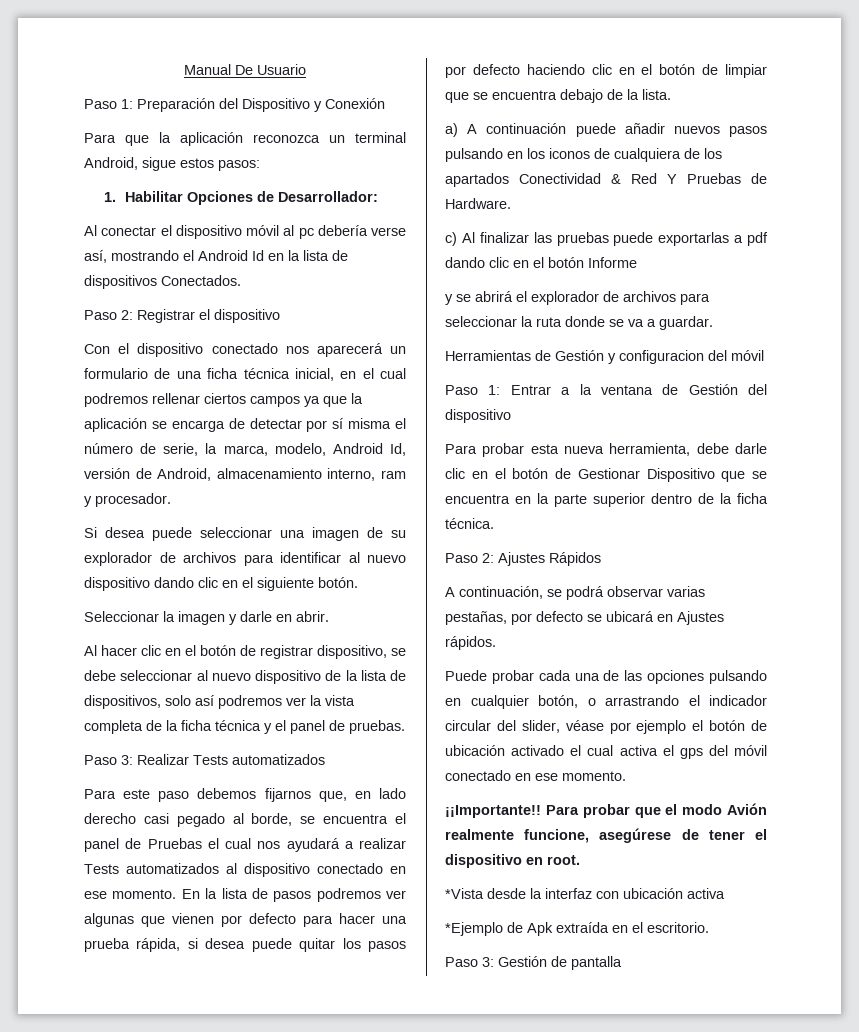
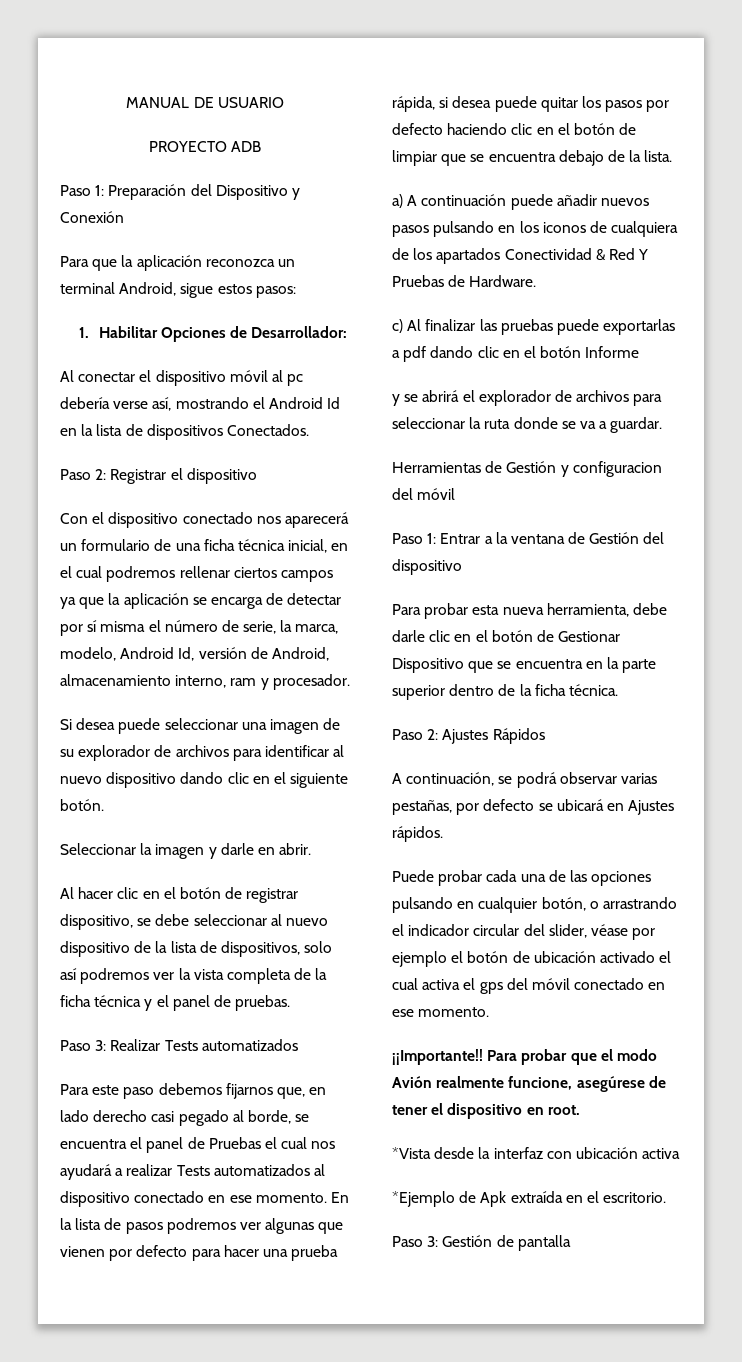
[184,64,306,75] Manual De Usuario -> [126,97,284,108] [148,141,262,152] MANUAL DE USUARIO // PROYECTO ADB

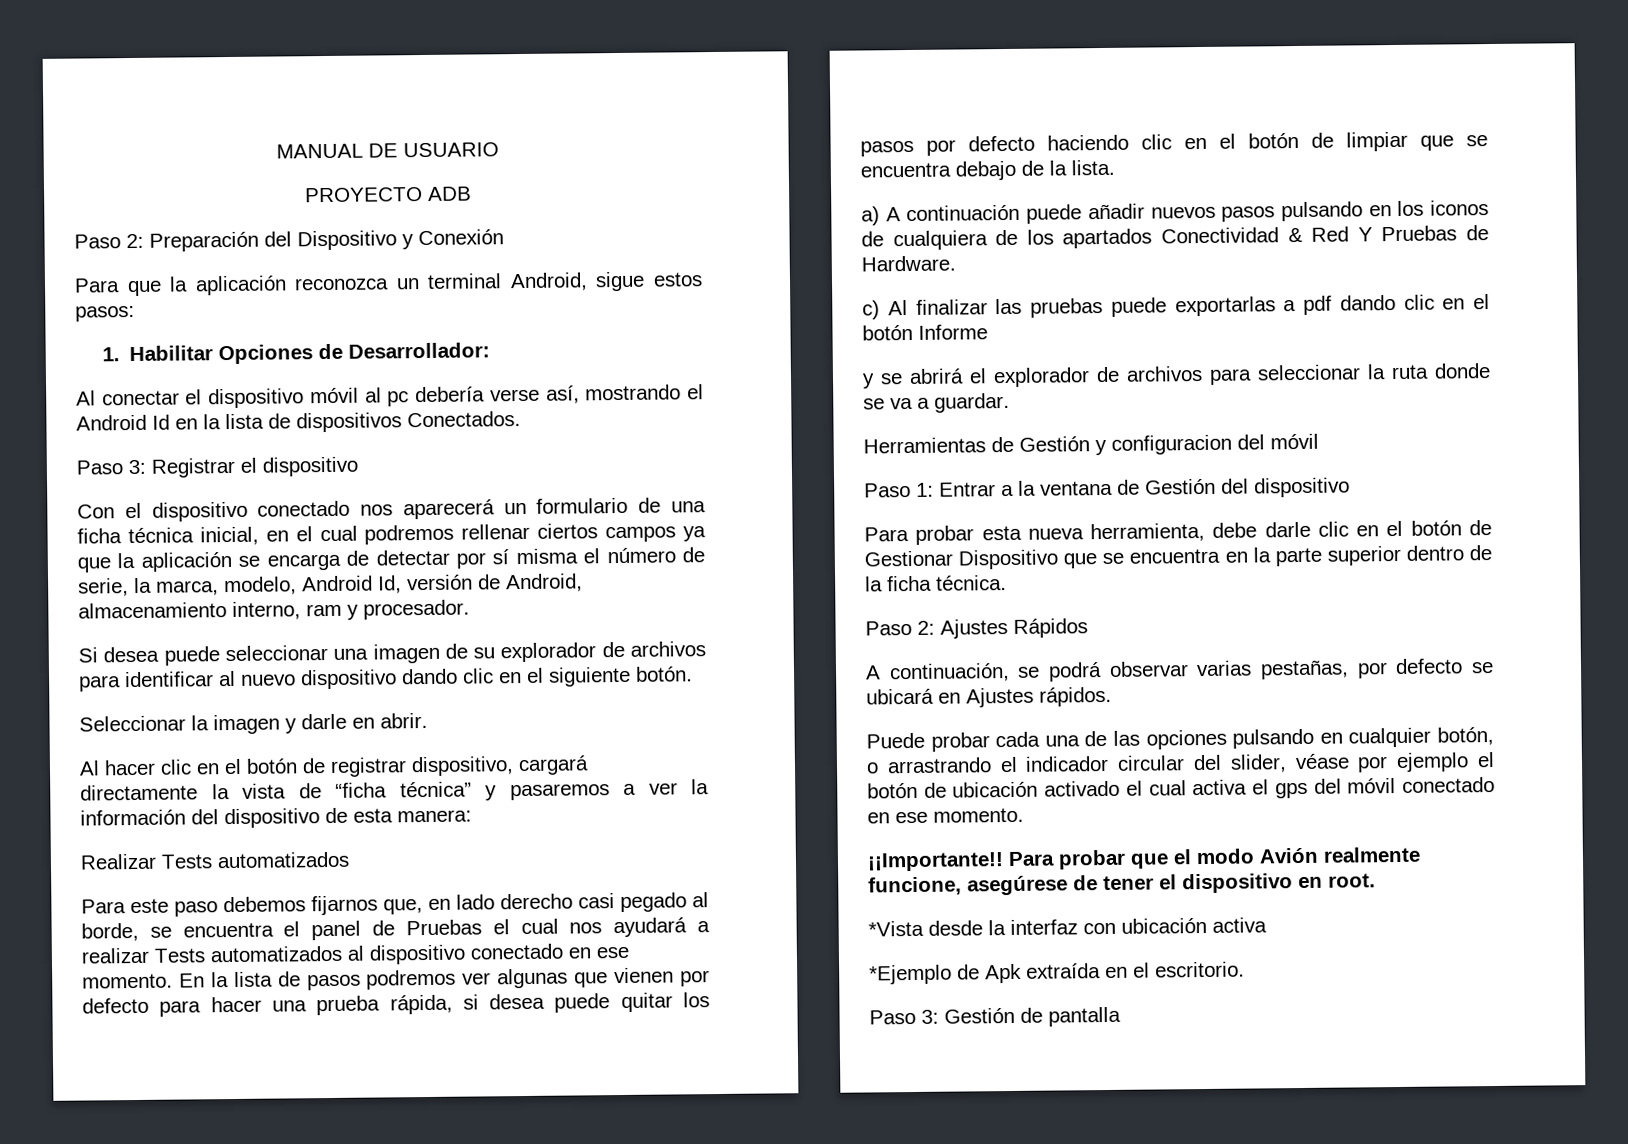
[95,185,105,196] 1: -> [126,233,144,249] 2:
[95,469,107,480] 2: -> [128,459,146,475] 3:
[137,914,328,926] [60,941,333,957] [60,968,328,984] [60,995,291,1011] [60,1040,107,1051] se debe seleccionar al nuevo dispositivo de la lista de dispositivos, solo así podremos ver la vista completa de la ficha técnica y el panel de pruebas. // Paso 3: -> [518,755,589,776] [80,779,709,801] [80,807,472,829] cargará directamente la vista de “ficha técnica” y pasaremos a ver la información del dispositivo de esta manera: //

